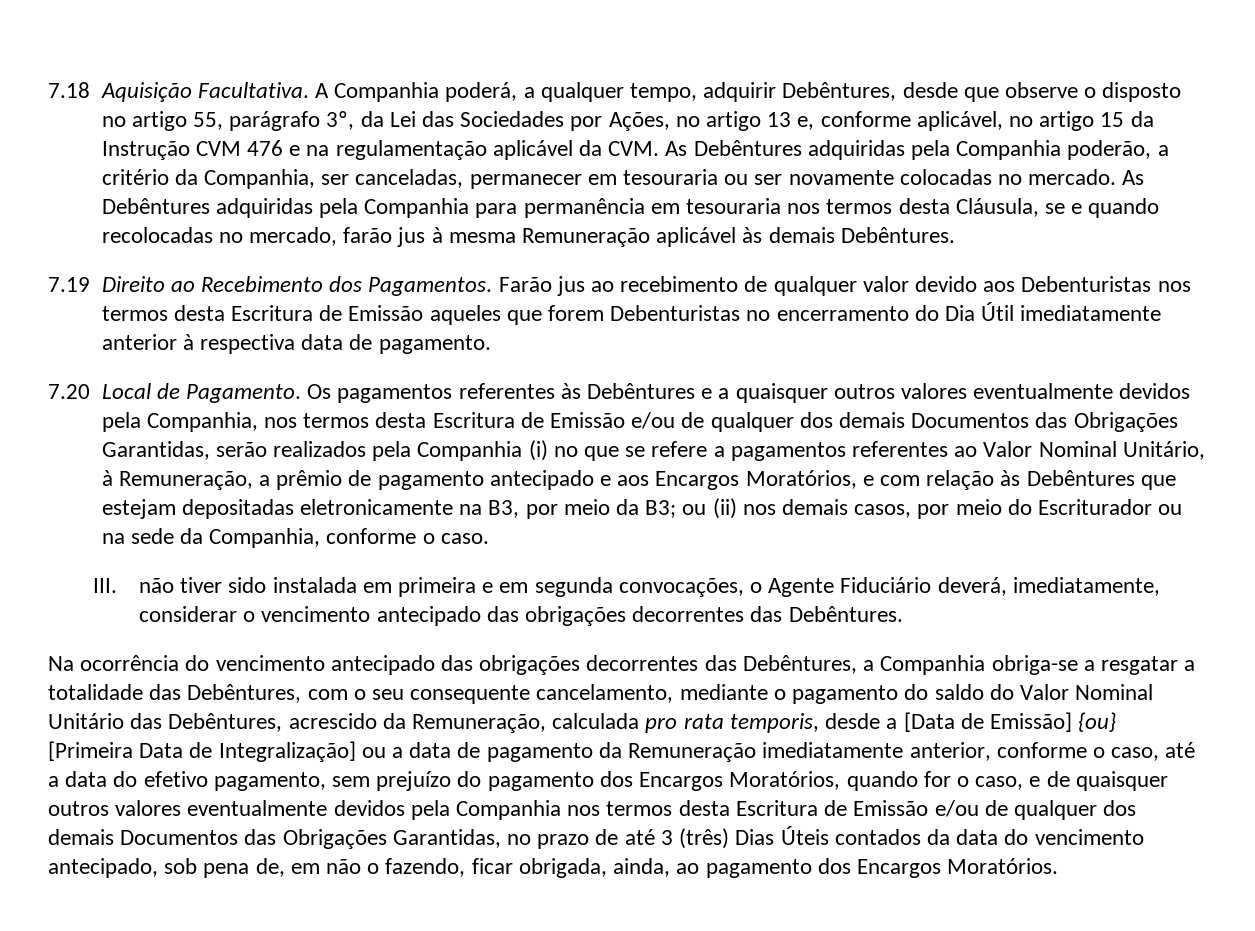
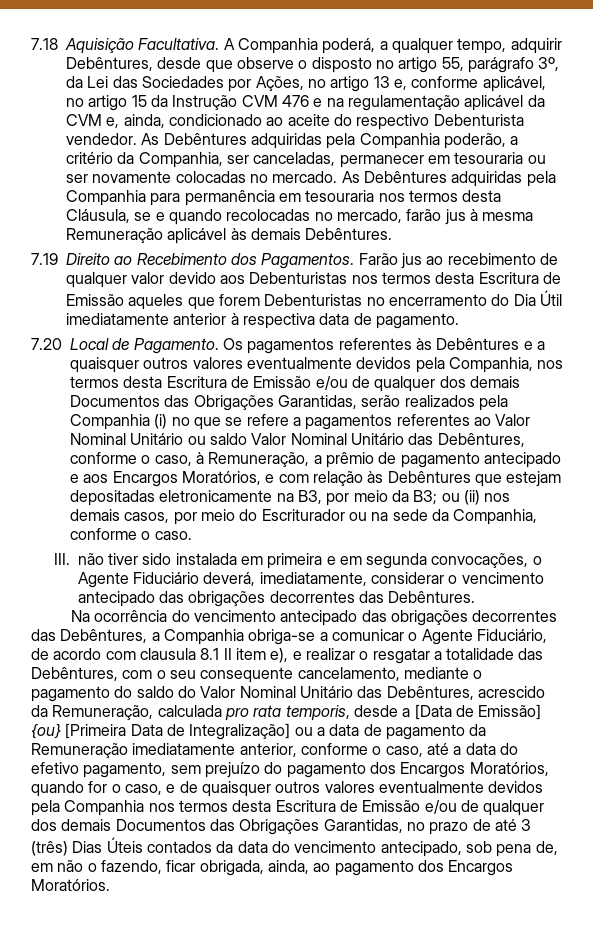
[608,141,660,156] CVM. -> [66,114,524,130] [66,133,137,145] CVM e, ainda, condicionado ao aceite do respectivo Debenturista vendedor.
[1122,441,1205,460] Unitário, -> [130,433,525,447] [70,452,192,466] Unitário ou saldo Valor Nominal Unitário das Debêntures, conforme o caso,
(1095, 665) none -> [331,629,547,645] [31,648,369,663] comunicar o Agente Fiduciário, de acordo com clausula 8.1 II item e), e realizar o

